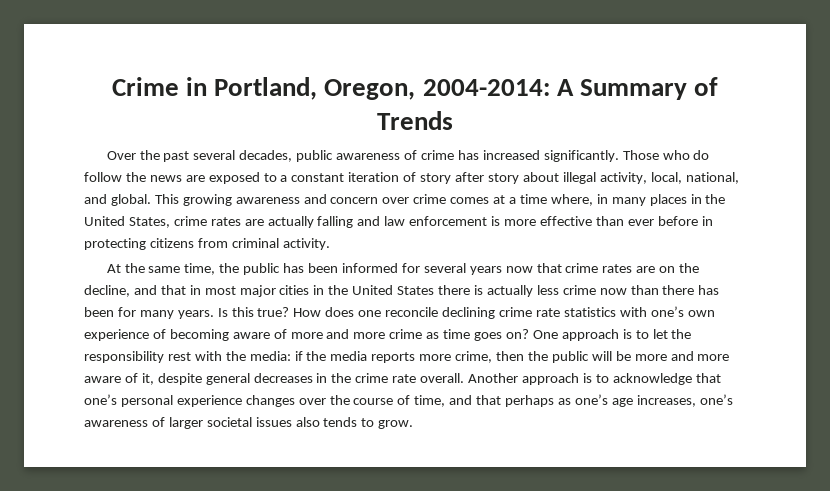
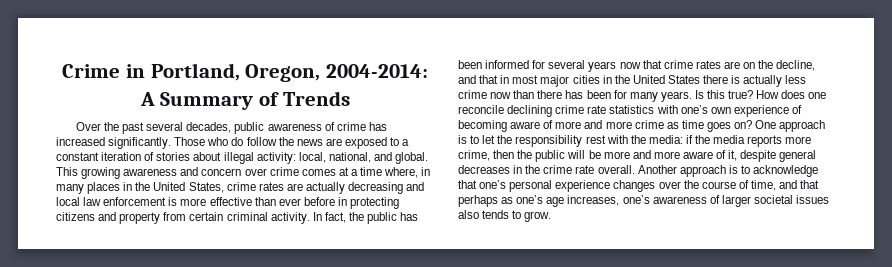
[420,172,519,184] story after story -> [156,152,191,161] stories
[599,172,647,184] activity, -> [256,152,296,164] activity:
[317,216,381,228] falling and -> [348,182,425,194] [56,197,80,206] decreasing and local
[197,238,330,250] [106,263,216,275] from criminal activity. // At the same time, -> [98,212,346,224] and property from certain criminal activity. In fact,

